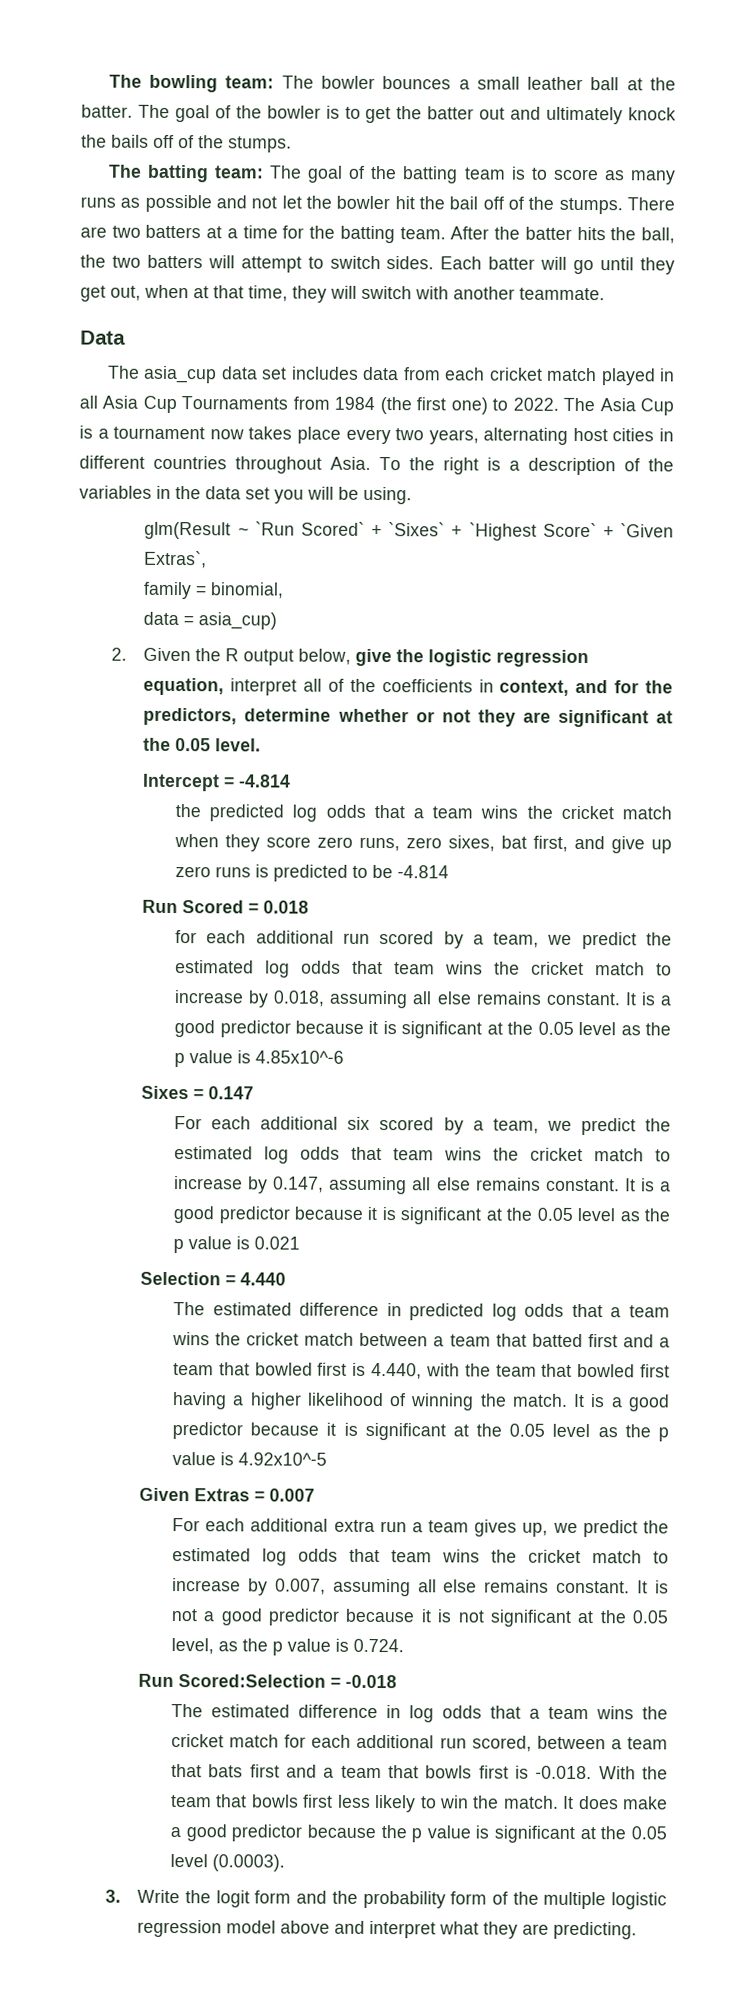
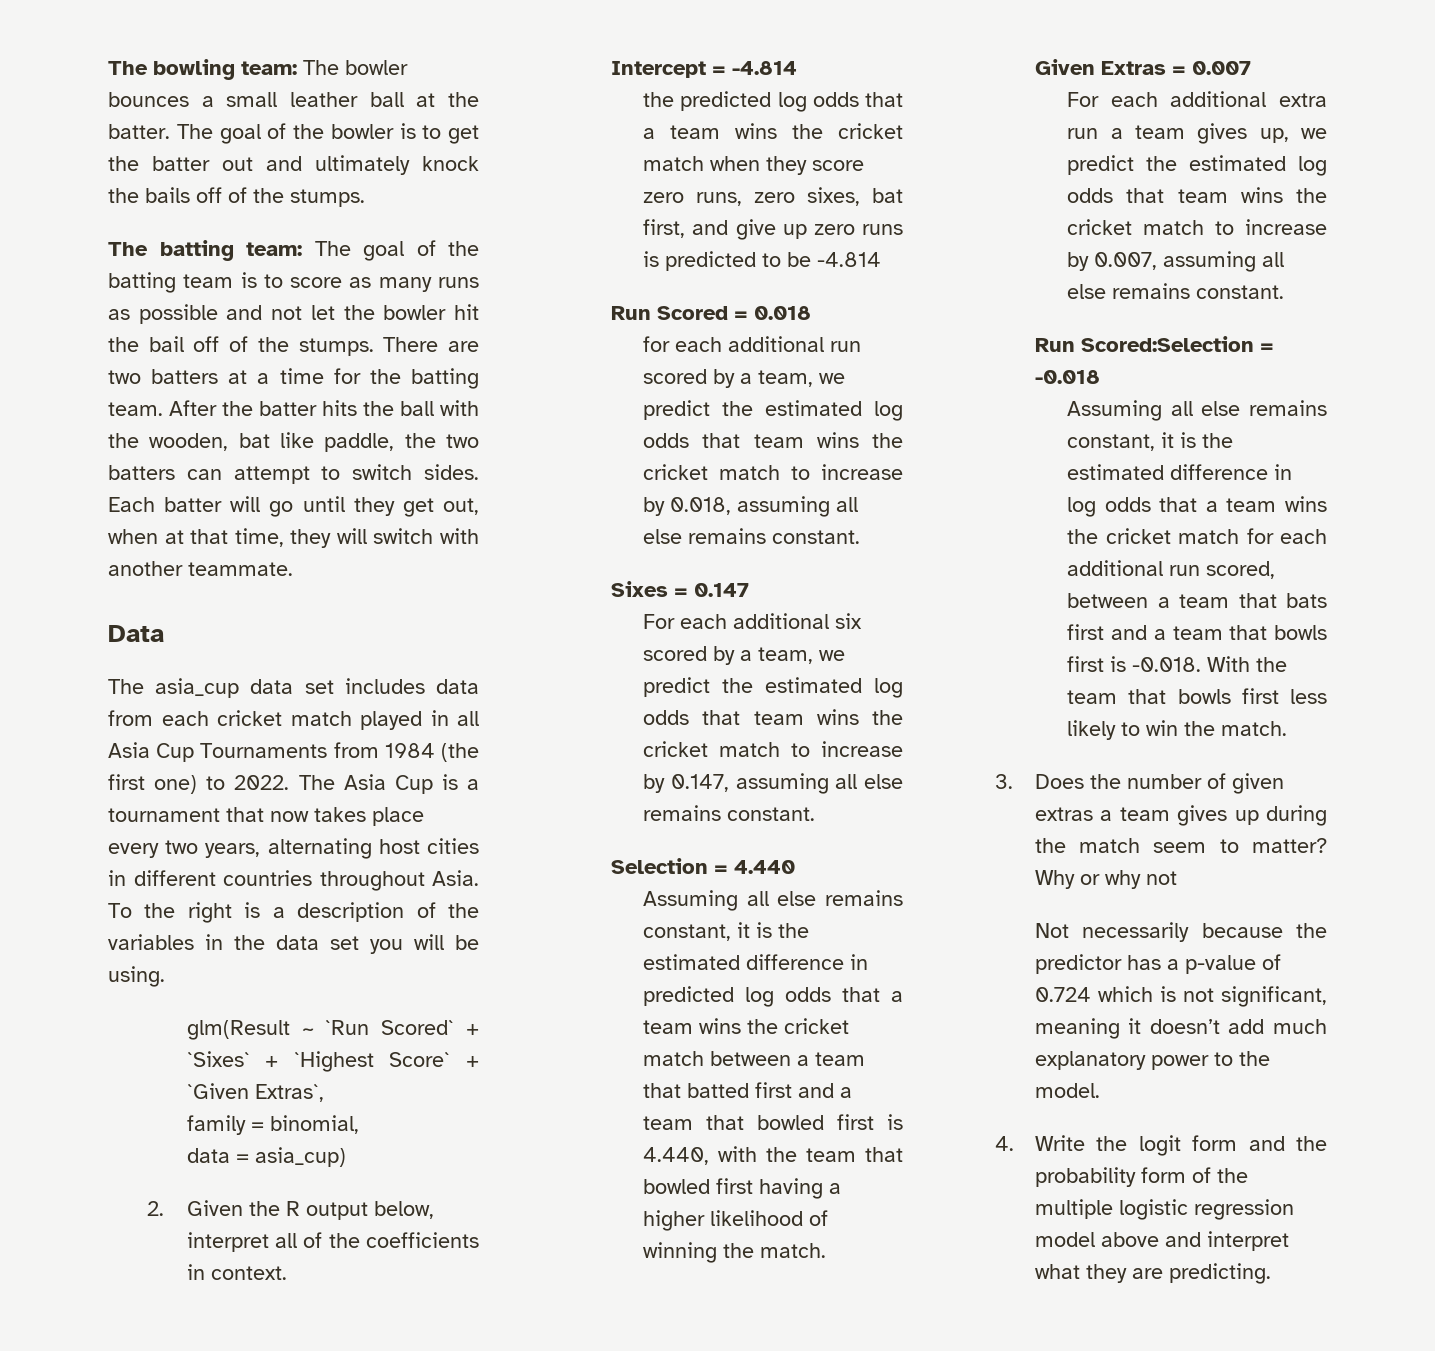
[641,227,675,244] ball, -> [400,400,479,416] [108,432,395,452] ball with the wooden, bat like paddle,
[207,255,235,269] will -> [186,469,222,480] can
(206, 433) none -> [226,807,264,822] that
[355,648,590,668] [143,677,225,696] give the logistic regression equation, -> (434, 1210) none
[499,679,673,696] [143,707,673,728] [143,737,262,752] context, and for the predictors, determine whether or not they are significant at the 0.05 level. -> [210,1266,287,1280] context.
[624,992,672,1006] [174,1020,671,1039] [174,1050,345,1068] It is a good predictor because it is significant at the 0.05 level as the p value is 4.85x10^-6 -> (861, 537) none
[624,1178,671,1192] [173,1206,670,1225] [173,1236,301,1254] [140,1271,287,1286] [173,1302,206,1316] It is a good predictor because it is significant at the 0.05 level as the p value is 0.021 // Selection = 4.440 // The -> [610,858,795,874] [643,890,903,911] [643,922,810,941] // Selection = 4.440 // Assuming all else remains constant, it is the
[573,1393,670,1412] [172,1422,670,1442] [172,1452,328,1466] It is a good predictor because it is significant at the 0.05 level as the p value is 4.92x10^-5 -> (827, 1250) none
[637,1580,669,1594] [171,1608,668,1627] [171,1638,405,1656] [138,1673,398,1689] [171,1704,204,1718] It is not a good predictor because it is not significant at the 0.05 level, as the p value is 0.724. // Run Scored:Selection = -0.018 // The -> [1034,336,1274,352] [1034,370,1100,384] [1067,400,1327,421] [1067,432,1234,451] // Run Scored:Selection = -0.018 // Assuming all else remains constant, it is the
[563,1795,668,1810] [170,1824,668,1843] [170,1854,286,1872] [104,1889,121,1903] It does make a good predictor because the p value is significant at the 0.05 level (0.0003). // 3. -> [995,773,1284,794] [1034,805,1327,826] [1034,838,1327,853] [1034,870,1177,889] [1034,922,1327,942] [1034,954,1281,974] [1034,986,1327,1007] [1034,1018,1327,1039] [1034,1051,1270,1070] [1034,1083,1100,1098] [995,1136,1015,1151] // 3. Does the number of given extras a team gives up during the match seem to matter? Why or why not // Not necessarily because the predictor has a p-value of 0.724 which is not significant, meaning it doesn’t add much explanatory power to the model. // 4.

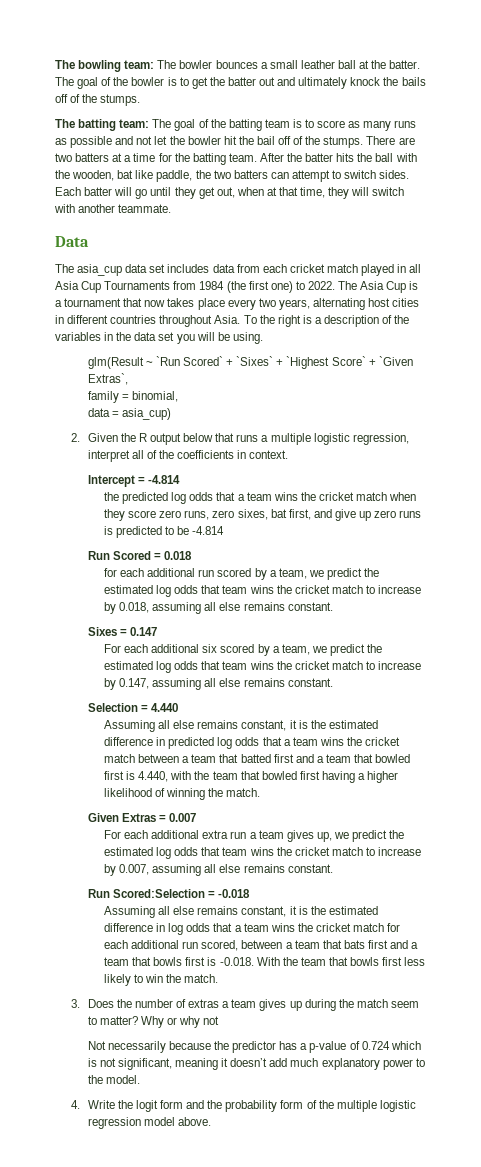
[373,1201,434,1219] below, -> [183,433,409,445] below that runs a multiple logistic regression,
[1231,773,1284,794] given -> (186, 1003) none
[1100,1231,1289,1251] [1034,1263,1271,1284] above and interpret what they are predicting. -> [177,1117,211,1126] above.

